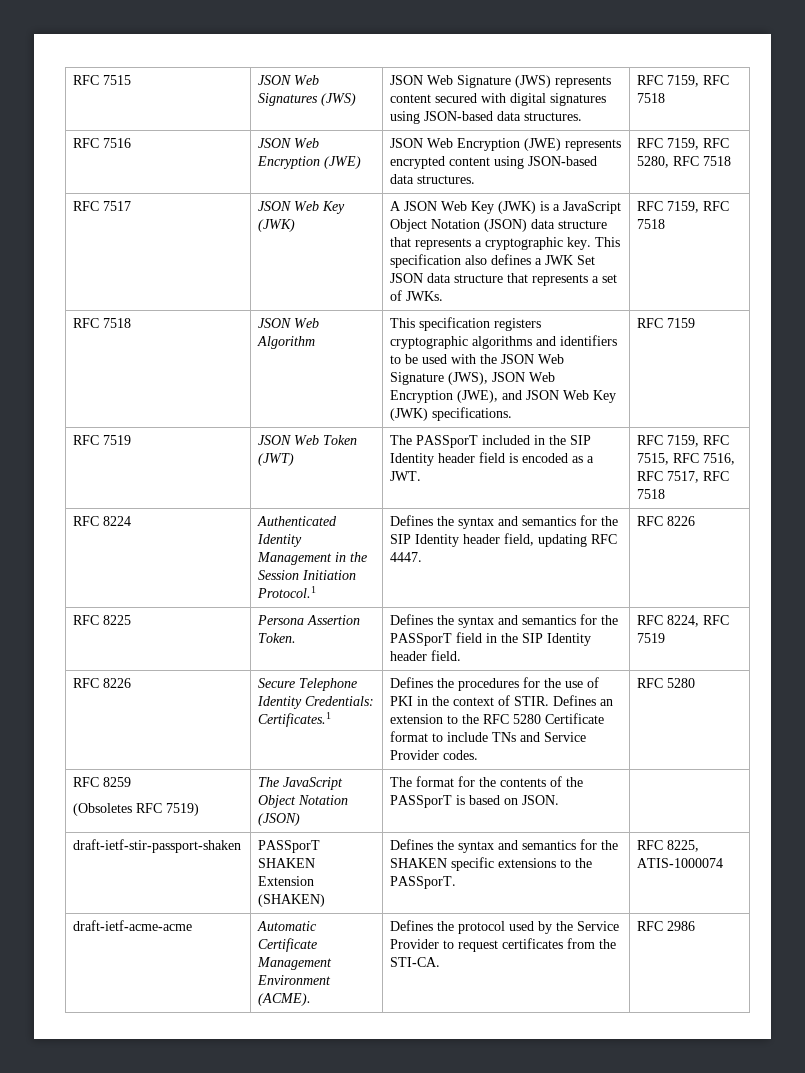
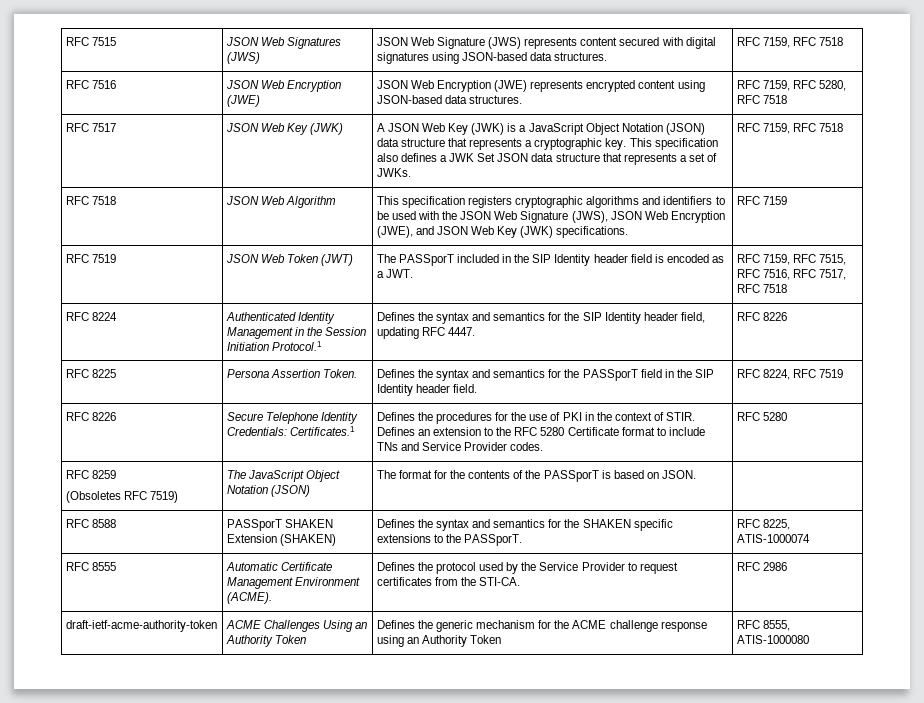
[73,839,242,853] draft-ietf-stir-passport-shaken -> [65,519,116,528] RFC 8588
[73,920,193,931] draft-ietf-acme-acme -> [65,562,116,571] RFC 8555
(696, 926) none -> [65,620,217,632] [225,620,368,632] [225,635,306,647] [376,620,707,632] [376,635,502,647] [736,620,790,631] [736,635,809,644] // draft-ietf-acme-authority-token | ACME Challenges Using an Authority Token | Defines the generic mechanism for the ACME challenge response using an Authority Token | RFC 8555, ATIS-1000080

